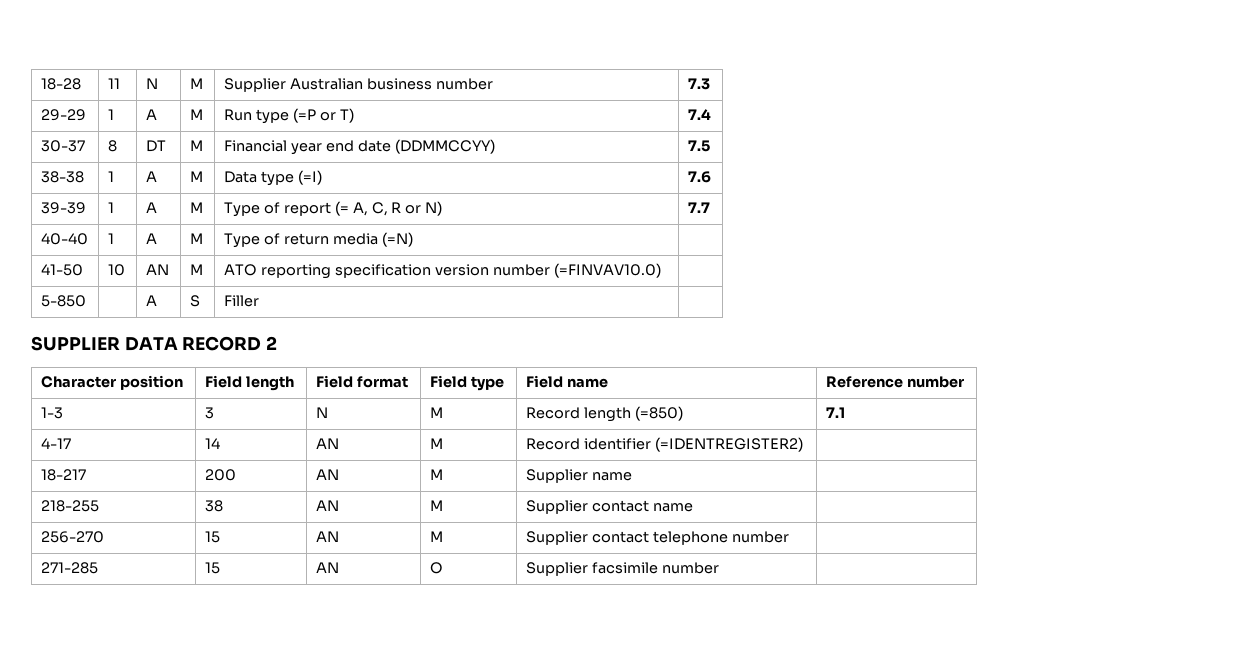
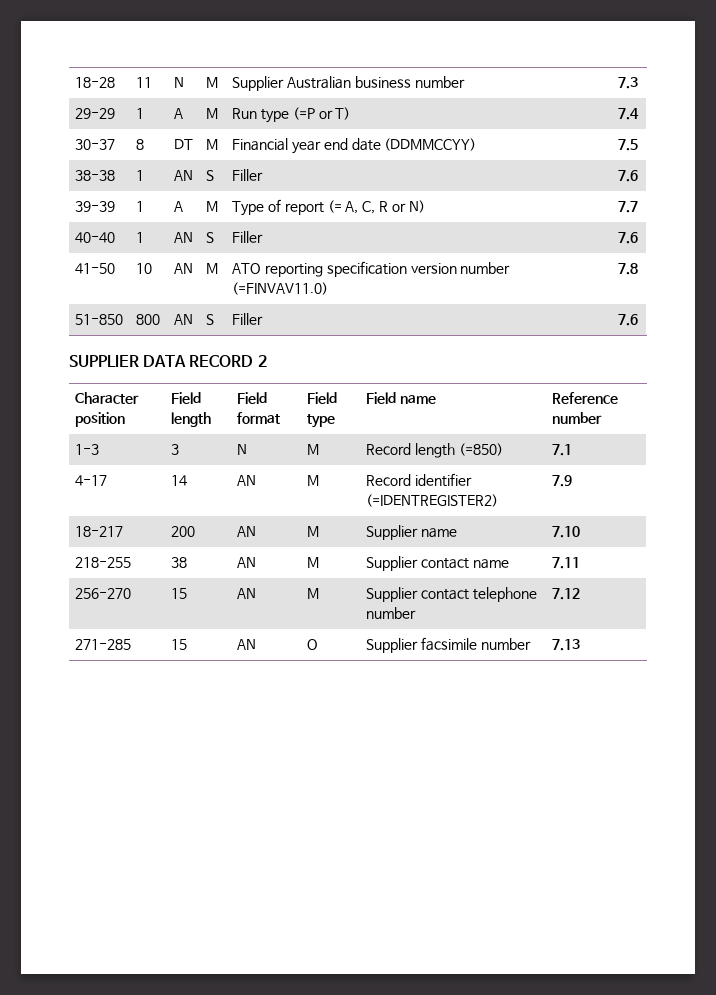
[145,171,157,182] [189,171,203,182] [223,170,322,186] A | M | Data type (=I) -> [174,170,194,181] [206,170,215,181] [232,169,264,181] AN | S | Filler
[145,233,157,244] [189,233,203,244] [223,232,413,248] A | M | Type of return media (=N) | -> [174,232,194,243] [206,232,215,243] [232,231,264,243] [618,232,639,244] AN | S | Filler | 7.6
[553,263,661,278] [40,295,86,307] [145,295,157,306] [189,295,200,307] [223,295,259,307] (=FINVAV10.0) | // 5-850 | | A | S | Filler | -> [232,282,329,295] [618,263,639,275] [75,314,124,325] [136,314,161,325] [174,314,194,325] [206,314,215,325] [232,313,264,325] [618,314,639,326] (=FINVAV11.0) | 7.8 // 51-850 | 800 | AN | S | Filler | 7.6
(803, 444) none -> [552,475,573,487] 7.9
(632, 476) none -> [552,526,581,538] 7.10
(693, 507) none -> [552,557,581,569] 7.11
(789, 537) none -> [552,588,581,600] 7.12
(719, 568) none -> [552,639,581,651] 7.13

